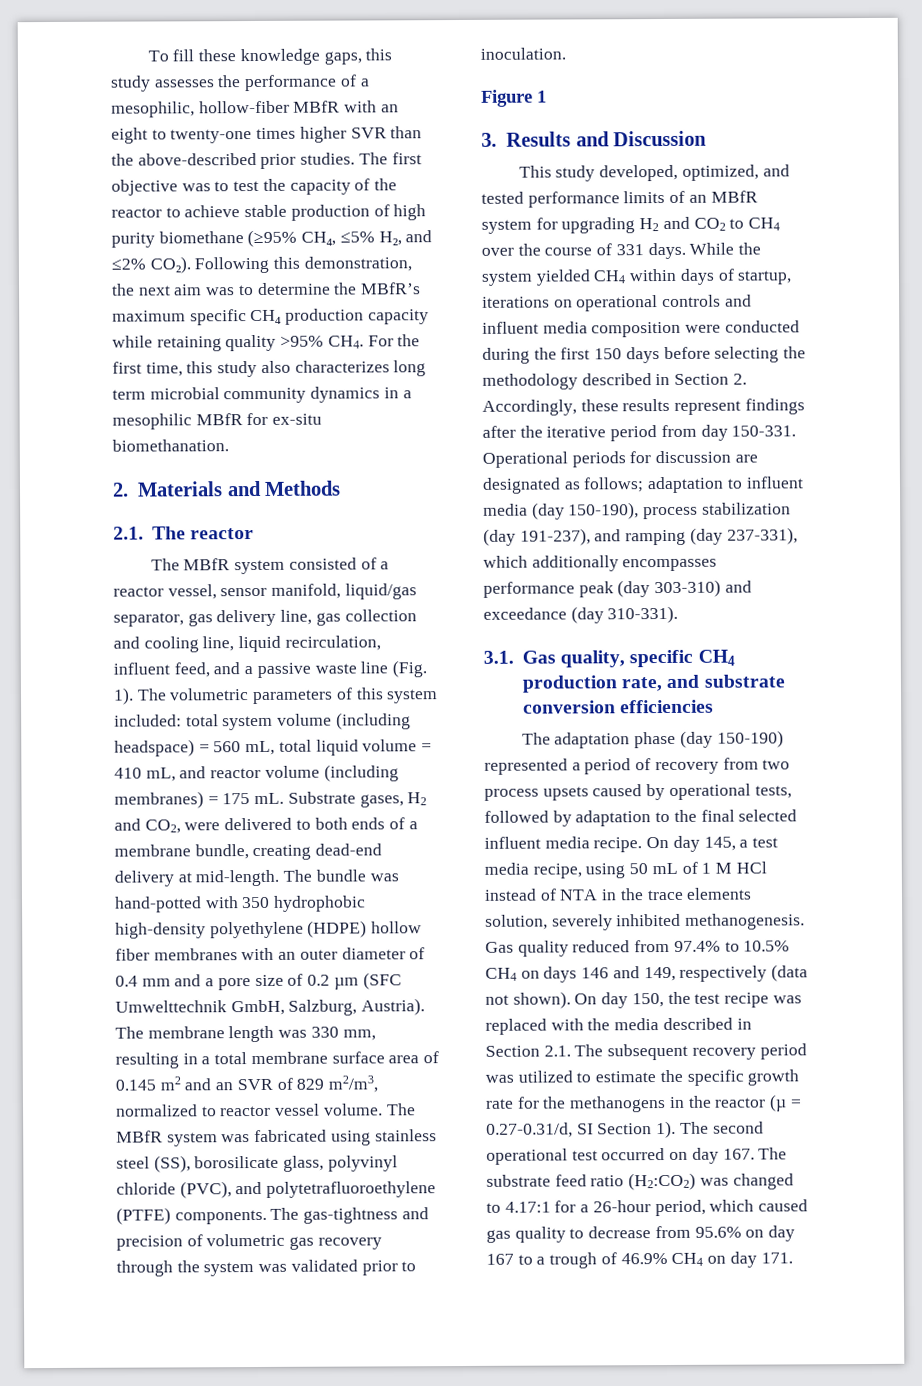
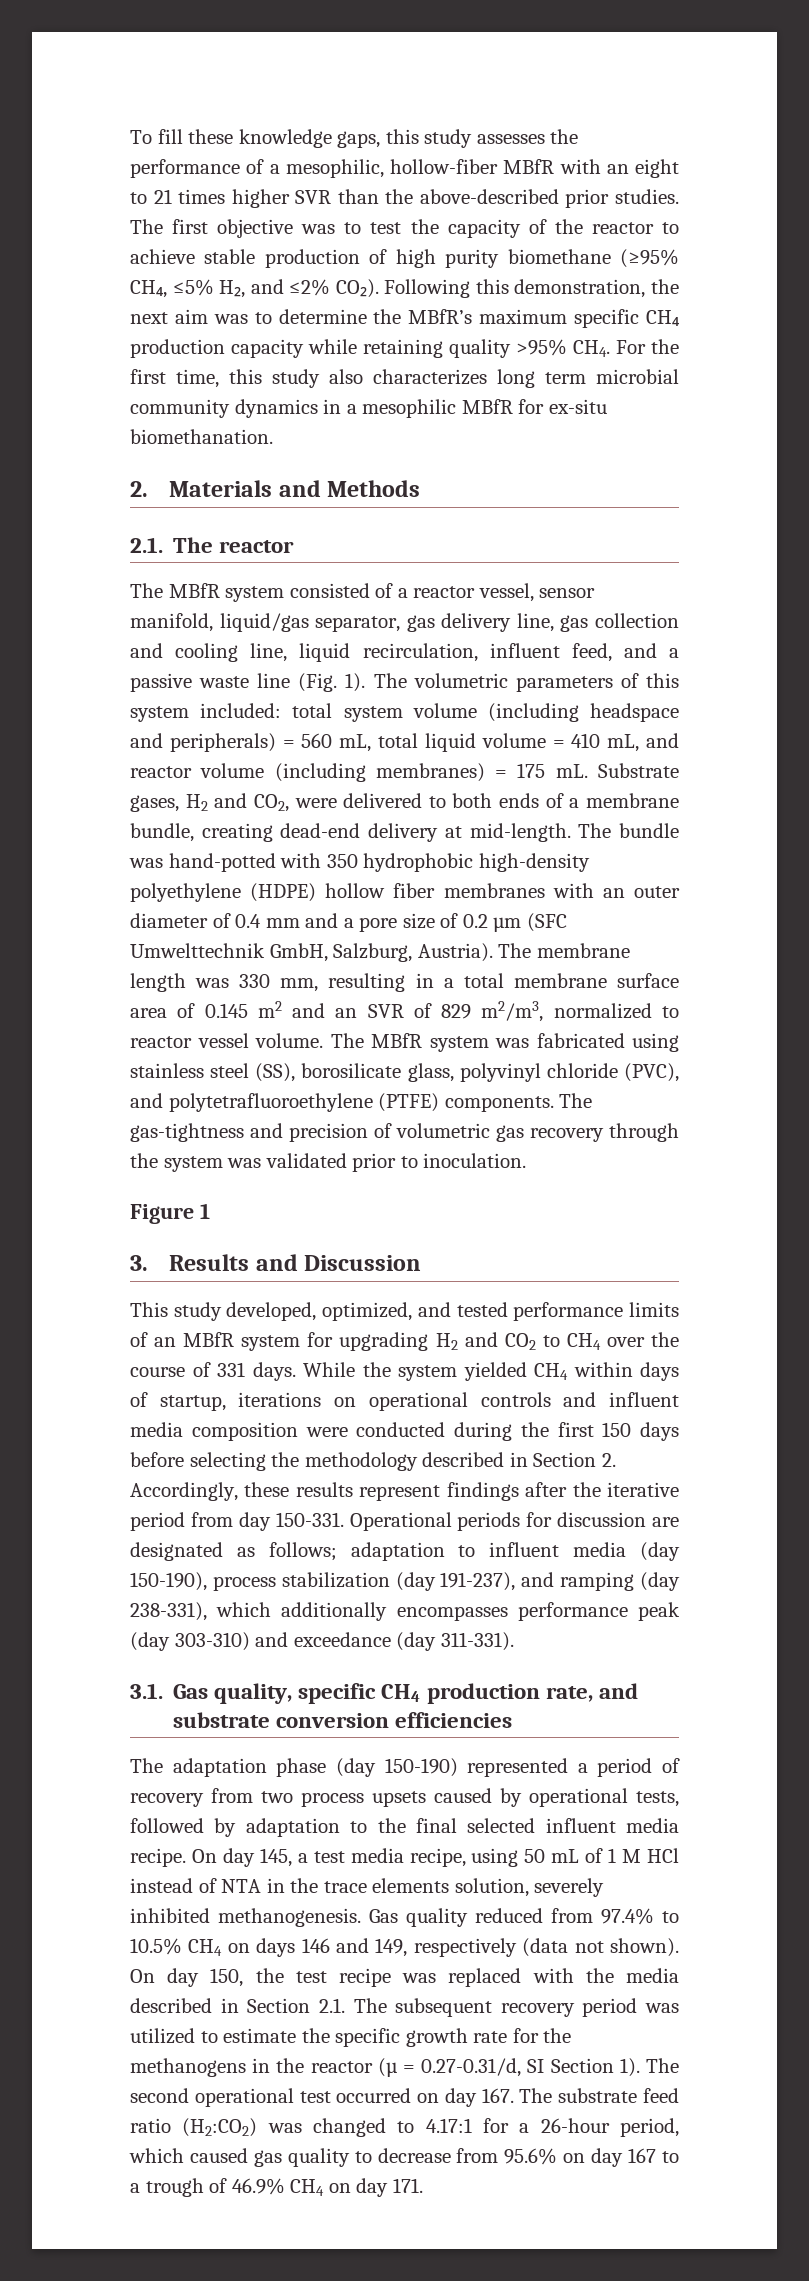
[170,129,253,144] twenty-one -> [153,189,172,204] 21
[114,739,195,757] headspace) -> [590,703,679,722] [130,733,276,752] headspace and peripherals)
[726,527,798,545] 237-331), -> [130,1602,207,1621] 238-331),
[607,605,679,624] 310-331). -> [440,1632,514,1651] 311-331).

